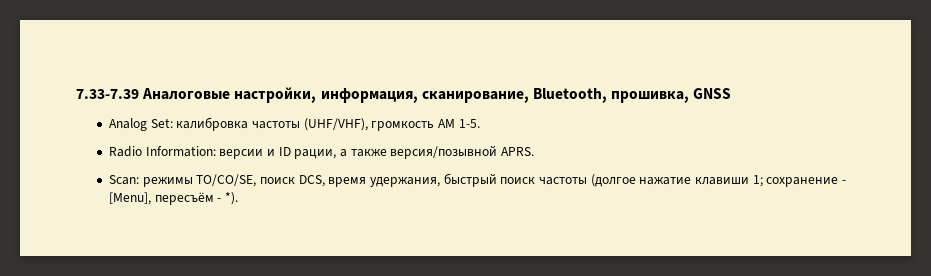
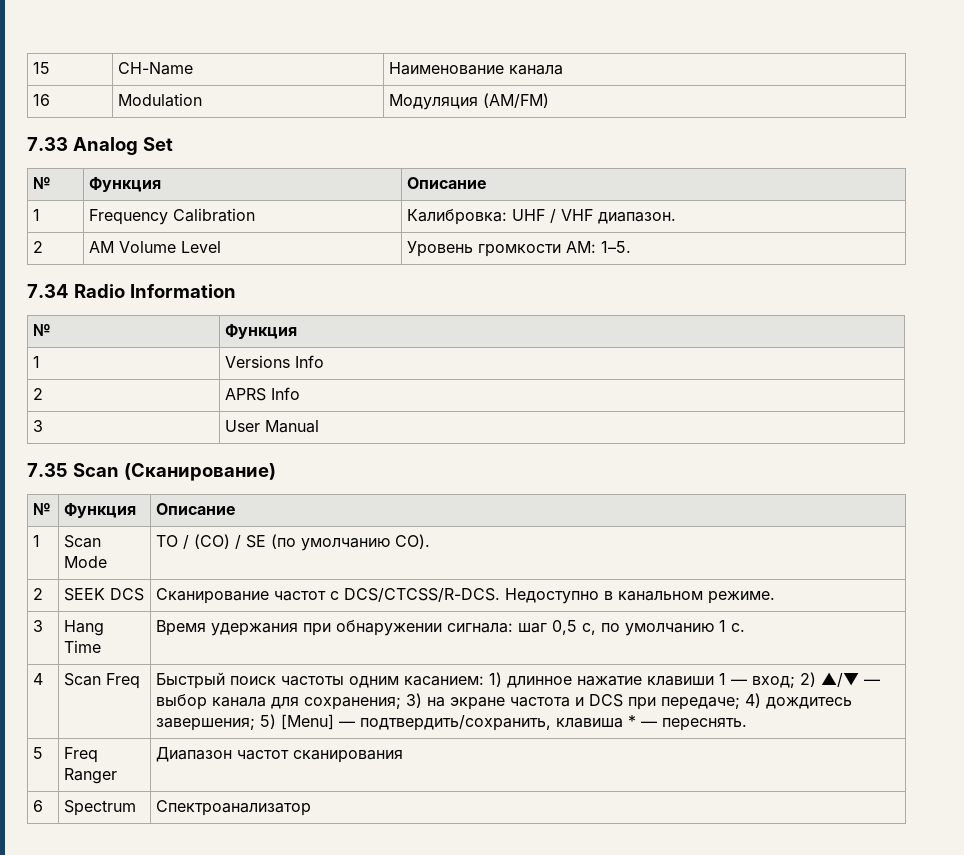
[76,87,732,103] [109,117,480,131] [109,145,534,159] [109,173,846,187] [109,192,239,205] 7.33-7.39 Аналоговые настройки, информация, сканирование, Bluetooth, прошивка, GNSS // Analog Set: калибровка частоты (UHF/VHF), громкость AM 1-5. // Radio Information: версии и ID рации, а также версия/позывной APRS. // Scan: режимы TO/CO/SE, поиск DCS, время удержания, быстрый поиск частоты (долгое нажатие клавиши 1; сохранение - [Menu], пересъём - *). -> [33,62,51,74] [118,62,194,75] [389,62,564,75] [33,94,51,106] [118,93,203,107] [389,93,550,110] [27,137,173,155] [33,177,52,189] [89,176,162,192] [407,177,488,189] [33,209,41,221] [89,208,256,225] [407,209,677,225] [33,241,44,253] [89,241,222,253] [407,241,632,257] [27,284,236,298] [33,324,52,336] [225,323,298,339] [33,356,41,368] [225,355,325,368] [33,388,44,400] [225,387,301,401] [33,420,44,432] [225,420,320,433] [27,463,276,481] [33,503,52,515] [64,502,137,518] [156,503,237,515] [33,535,41,547] [64,535,102,548] [64,556,108,568] [156,534,431,551] [33,588,44,600] [64,588,145,601] [156,588,776,604] [33,620,44,632] [64,620,105,636] [64,640,102,653] [156,620,746,636] [33,673,44,685] [64,673,141,689] [156,672,881,689] [156,693,853,710] [156,714,748,731] [33,747,44,759] [64,747,99,763] [64,768,118,784] [156,747,404,763] [33,800,44,812] [64,800,137,816] [156,800,312,816] 15 | CH-Name | Наименование канала // 16 | Modulation | Модуляция (AM/FM) // 7.33 Analog Set // № | Функция | Описание // 1 | Frequency Calibration | Калибровка: UHF / VHF диапазон. // 2 | AM Volume Level | Уровень громкости AM: 1–5. // 7.34 Radio Information // № | Функция // 1 | Versions Info // 2 | APRS Info // 3 | User Manual // 7.35 Scan (Сканирование) // № | Функция | Описание // 1 | Scan Mode | TO / (CO) / SE (по умолчанию CO). // 2 | SEEK DCS | Сканирование частот с DCS/CTCSS/R-DCS. Недоступно в канальном режиме. // 3 | Hang Time | Время удержания при обнаружении сигнала: шаг 0,5 с, по умолчанию 1 с. // 4 | Scan Freq | Быстрый поиск частоты одним касанием: 1) длинное нажатие клавиши 1 — вход; 2) ▲/▼ — выбор канала для сохранения; 3) на экране частота и DCS при передаче; 4) дождитесь завершения; 5) [Menu] — подтвердить/сохранить, клавиша * — переснять. // 5 | Freq Ranger | Диапазон частот сканирования // 6 | Spectrum | Спектроанализатор

